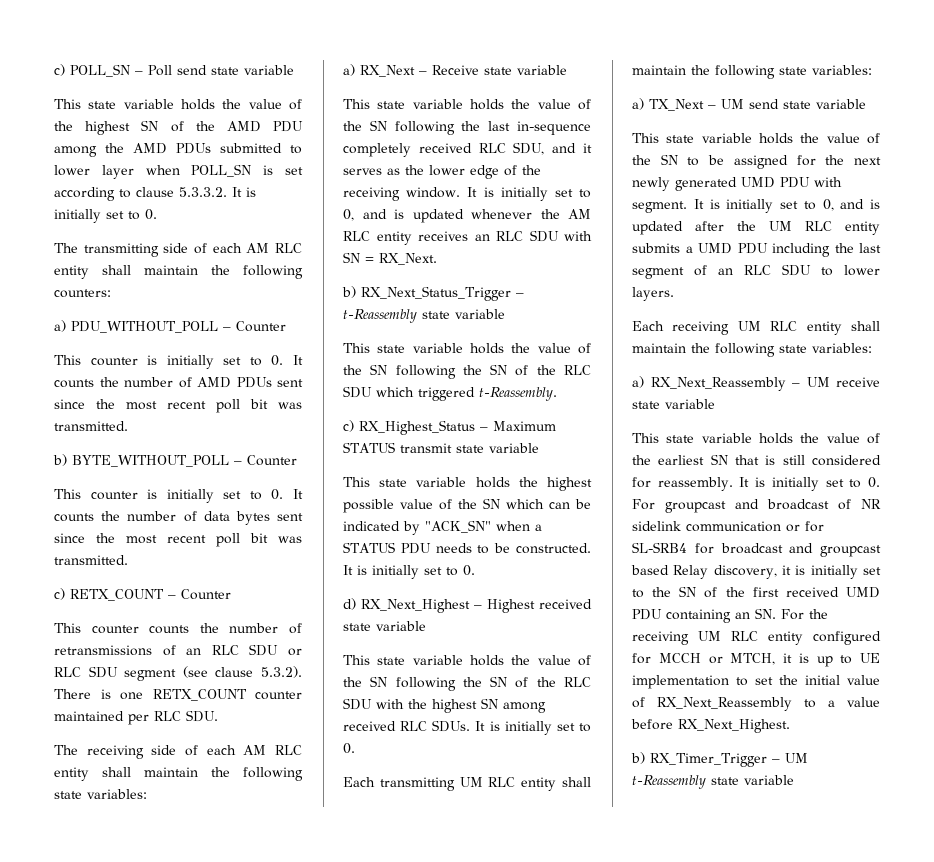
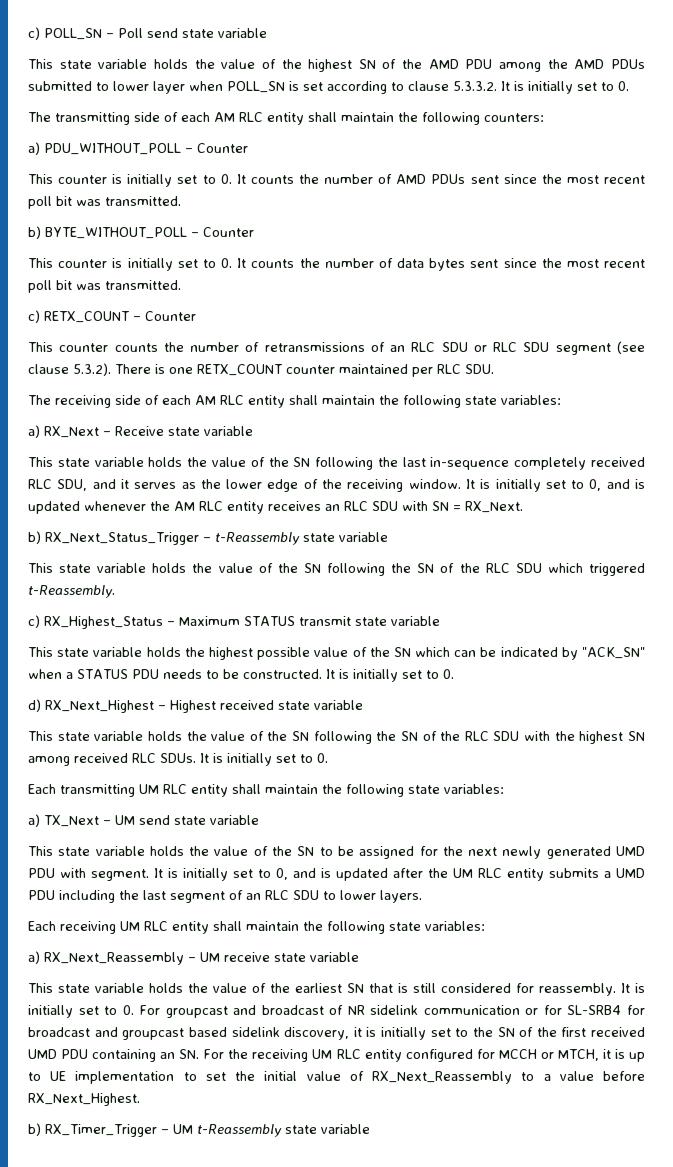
[673,565,709,579] Relay -> [231,1027,280,1037] sidelink

